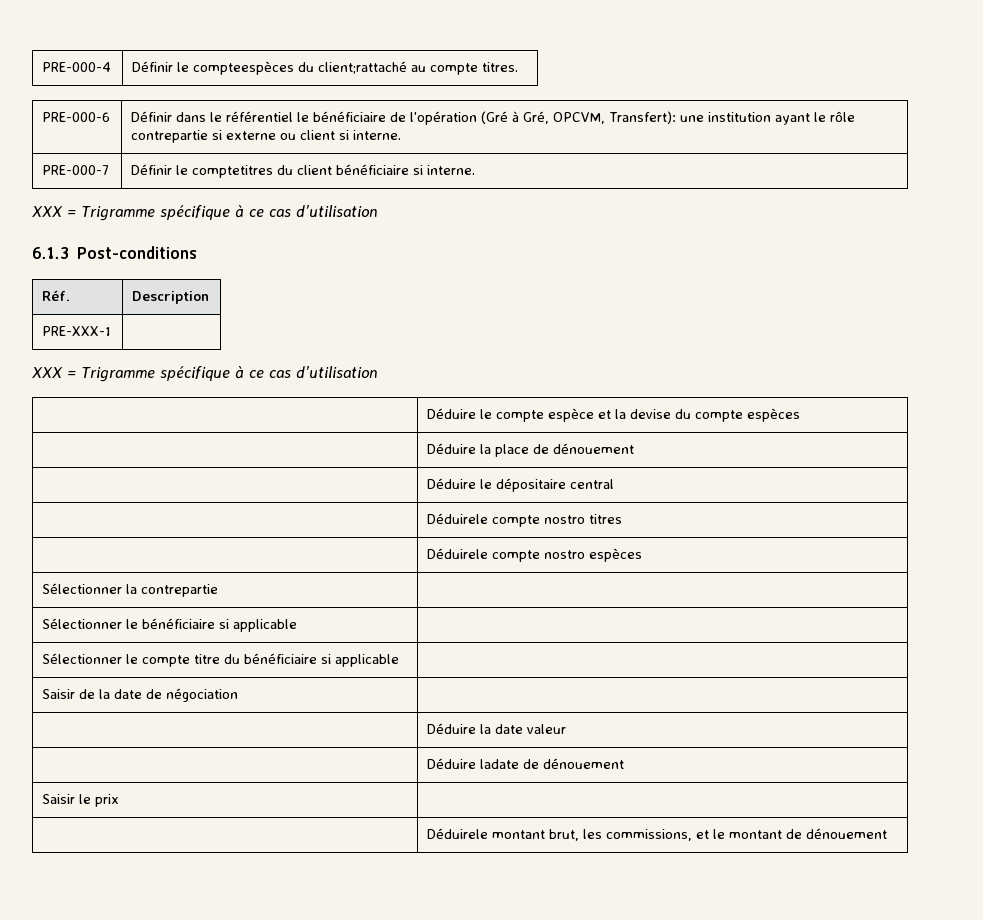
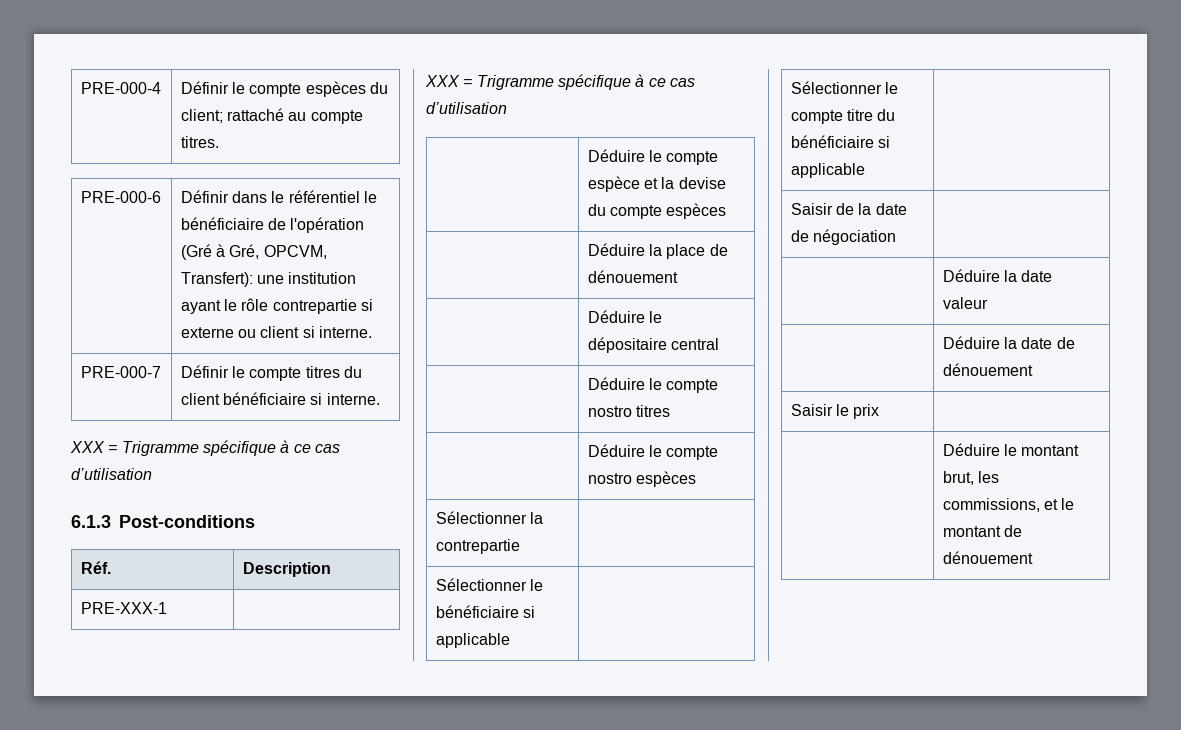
[193,61,408,75] compteespèces du client;rattaché -> [249,81,388,97] [180,108,285,123] compte espèces du client; rattaché
[192,165,274,178] comptetitres -> [249,366,340,381] compte titres
[427,513,489,524] Déduirele -> [587,377,663,390] Déduire le
[427,548,489,559] Déduirele -> [587,444,663,457] Déduire le
[480,759,520,769] ladate -> [1004,337,1053,349] la date
[427,828,489,839] Déduirele -> [942,443,1018,456] Déduire le

